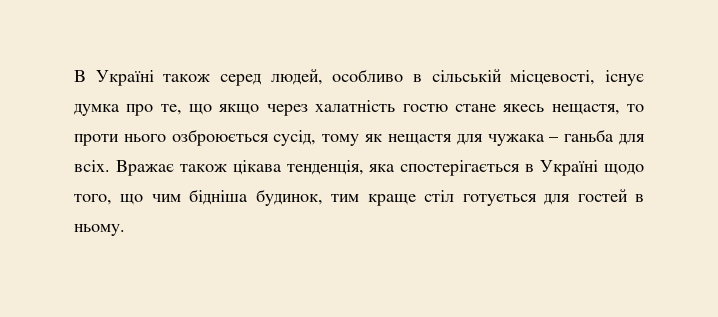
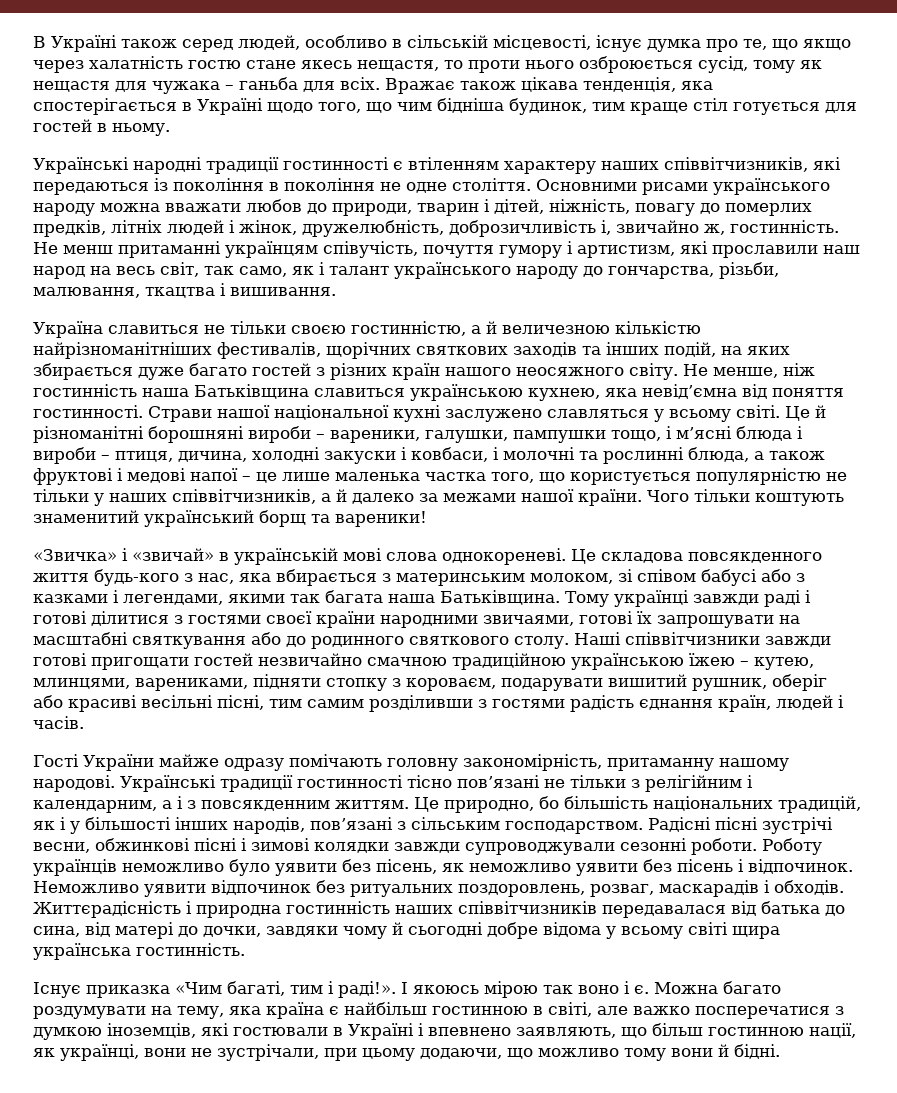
(125, 230) none -> [33,157,841,174] [33,178,830,195] [33,199,812,216] [33,220,839,237] [33,241,860,258] [33,262,779,279] [33,283,336,298] [33,321,701,338] [33,342,790,359] [33,363,815,380] [33,384,844,401] [33,405,826,422] [33,426,803,443] [33,447,825,464] [33,468,847,485] [33,489,844,506] [33,510,427,527] [33,548,822,565] [33,569,805,586] [33,590,811,607] [33,611,800,628] [33,632,831,649] [33,653,814,670] [33,674,827,691] [33,695,844,712] [33,716,84,729] [33,754,789,771] [33,775,753,792] [33,796,861,813] [33,817,833,834] [33,838,822,855] [33,859,853,876] [33,880,844,897] [33,901,845,918] [33,922,780,939] [33,943,245,960] [33,981,781,998] [33,1002,844,1019] [33,1023,856,1040] [33,1044,780,1061] // Українські народні традиції гостинності є втіленням характеру наших співвітчизників, які передаються із покоління в покоління не одне століття. Основними рисами українського народу можна вважати любов до природи, тварин і дітей, ніжність, повагу до померлих предків, літніх людей і жінок, дружелюбність, доброзичливість і, звичайно ж, гостинність. Не менш притаманні українцям співучість, почуття гумору і артистизм, які прославили наш народ на весь світ, так само, як і талант українського народу до гончарства, різьби, малювання, ткацтва і вишивання. // Україна славиться не тільки своєю гостинністю, а й величезною кількістю найрізноманітніших фестивалів, щорічних святкових заходів та інших подій, на яких збирається дуже багато гостей з різних країн нашого неосяжного світу. Не менше, ніж гостинність наша Батьківщина славиться українською кухнею, яка невід’ємна від поняття гостинності. Страви нашої національної кухні заслужено славляться у всьому світі. Це й різноманітні борошняні вироби – вареники, галушки, пампушки тощо, і м’ясні блюда і вироби – птиця, дичина, холодні закуски і ковбаси, і молочні та рослинні блюда, а також фруктові і медові напої – це лише маленька частка того, що користується популярністю не тільки у наших співвітчизників, а й далеко за межами нашої країни. Чого тільки коштують знаменитий український борщ та вареники! // «Звичка» і «звичай» в українській мові слова однокореневі. Це складова повсякденного життя будь-кого з нас, яка вбирається з материнським молоком, зі співом бабусі або з казками і легендами, якими так багата наша Батьківщина. Тому українці завжди раді і готові ділитися з гостями своєї країни народними звичаями, готові їх запрошувати на масштабні святкування або до родинного святкового столу. Наші співвітчизники завжди готові пригощати гостей незвичайно смачною традиційною українською їжею – кутею, млинцями, варениками, підняти стопку з короваєм, подарувати вишитий рушник, оберіг або красиві весільні пісні, тим самим розділивши з гостями радість єднання країн, людей і часів. // Гості України майже одразу помічають головну закономірність, притаманну нашому народові. Українські традиції гостинності тісно пов’язані не тільки з релігійним і календарним, а і з повсякденним життям. Це природно, бо більшість національних традицій, як і у більшості інших народів, пов’язані з сільським господарством. Радісні пісні зустрічі весни, обжинкові пісні і зимові колядки завжди супроводжували сезонні роботи. Роботу українців неможливо було уявити без пісень, як неможливо уявити без пісень і відпочинок. Неможливо уявити відпочинок без ритуальних поздоровлень, розваг, маскарадів і обходів. Життєрадісність і природна гостинність наших співвітчизників передавалася від батька до сина, від матері до дочки, завдяки чому й сьогодні добре відома у всьому світі щира українська гостинність. // Існує приказка «Чим багаті, тим і раді!». І якоюсь мірою так воно і є. Можна багато роздумувати на тему, яка країна є найбільш гостинною в світі, але важко посперечатися з думкою іноземців, які гостювали в Україні і впевнено заявляють, що більш гостинною нації, як українці, вони не зустрічали, при цьому додаючи, що можливо тому вони й бідні.

